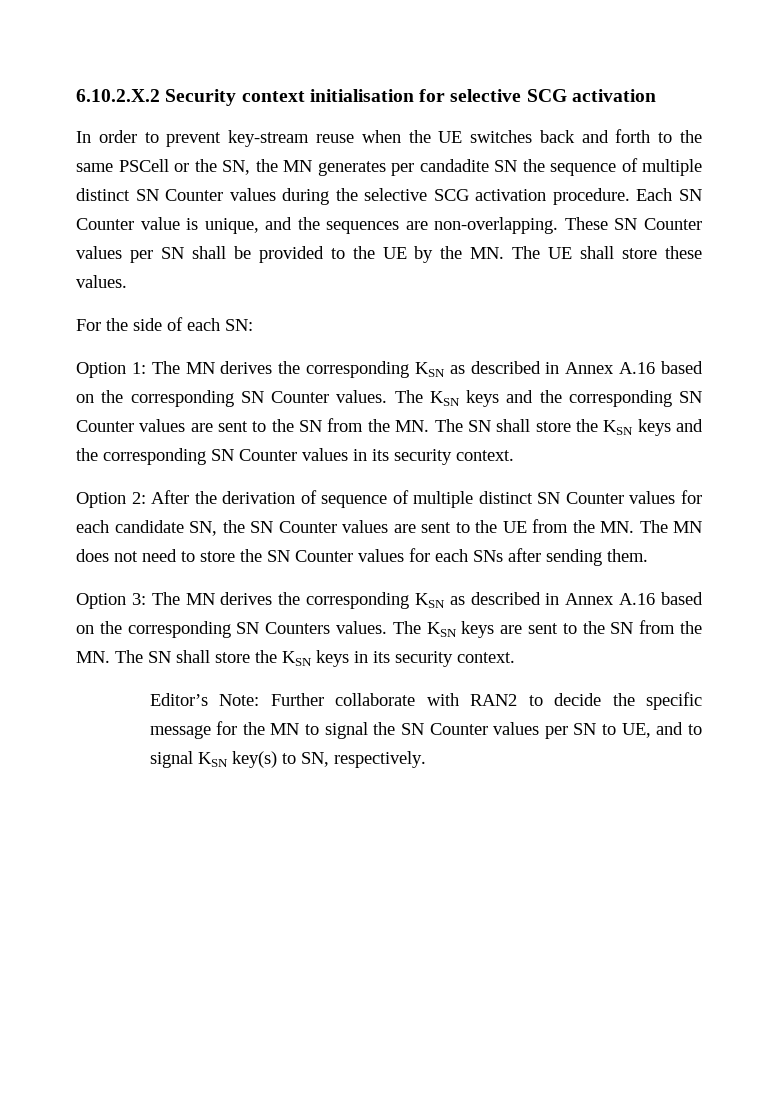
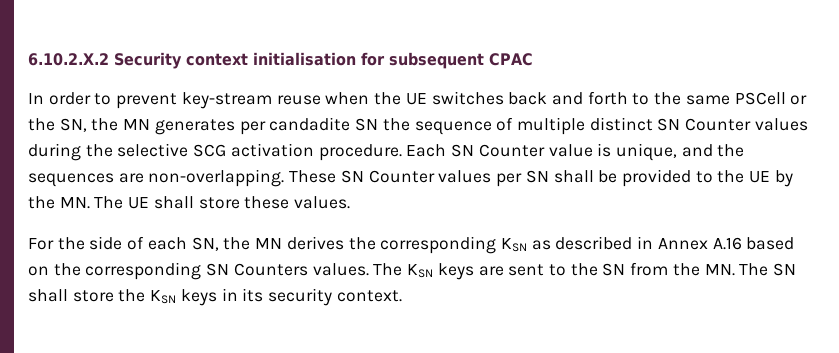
[450,89,656,102] selective SCG activation -> [389,52,533,69] subsequent CPAC
[225,319,253,331] [76,361,703,378] [76,390,702,407] [76,418,704,436] [76,448,514,465] [76,490,703,508] [76,519,702,536] [76,548,648,566] [76,592,180,609] SN: // Option 1: The MN derives the corresponding KSN as described in Annex A.16 based on the corresponding SN Counter values. The KSN keys and the corresponding SN Counter values are sent to the SN from the MN. The SN shall store the KSN keys and the corresponding SN Counter values in its security context. // Option 2: After the derivation of sequence of multiple distinct SN Counter values for each candidate SN, the SN Counter values are sent to the UE from the MN. The MN does not need to store the SN Counter values for each SNs after sending them. // Option 3: The -> [191,237,251,251] SN, the
[149,692,702,710] [149,721,702,739] [149,751,426,768] // Editor’s Note: Further collaborate with RAN2 to decide the specific message for the MN to signal the SN Counter values per SN to UE, and to signal KSN key(s) to SN, respectively. -> (402, 296) none

